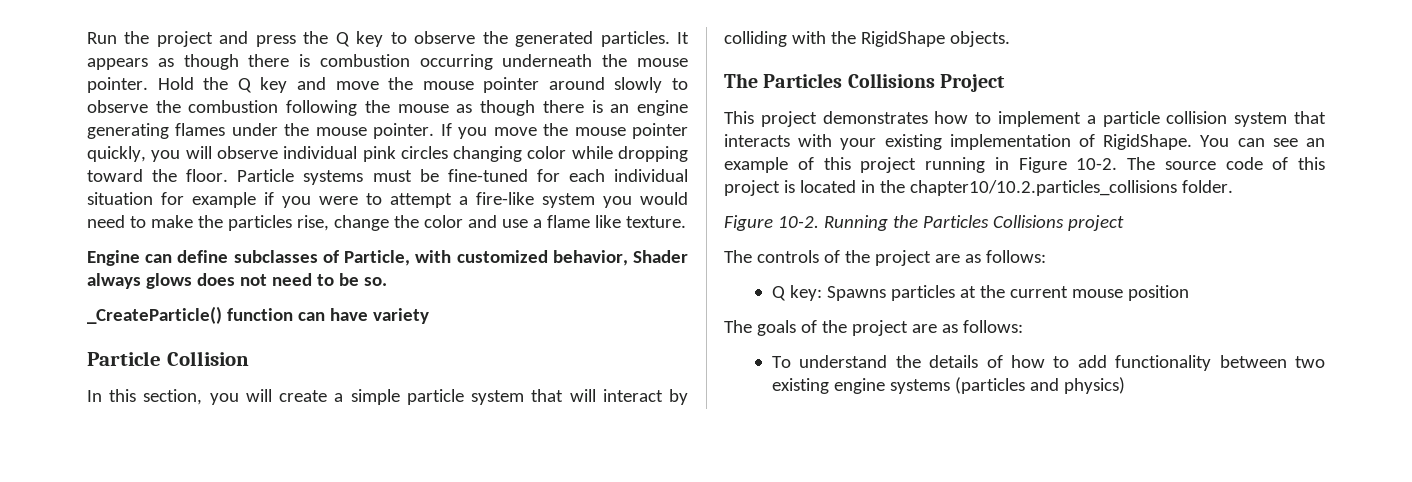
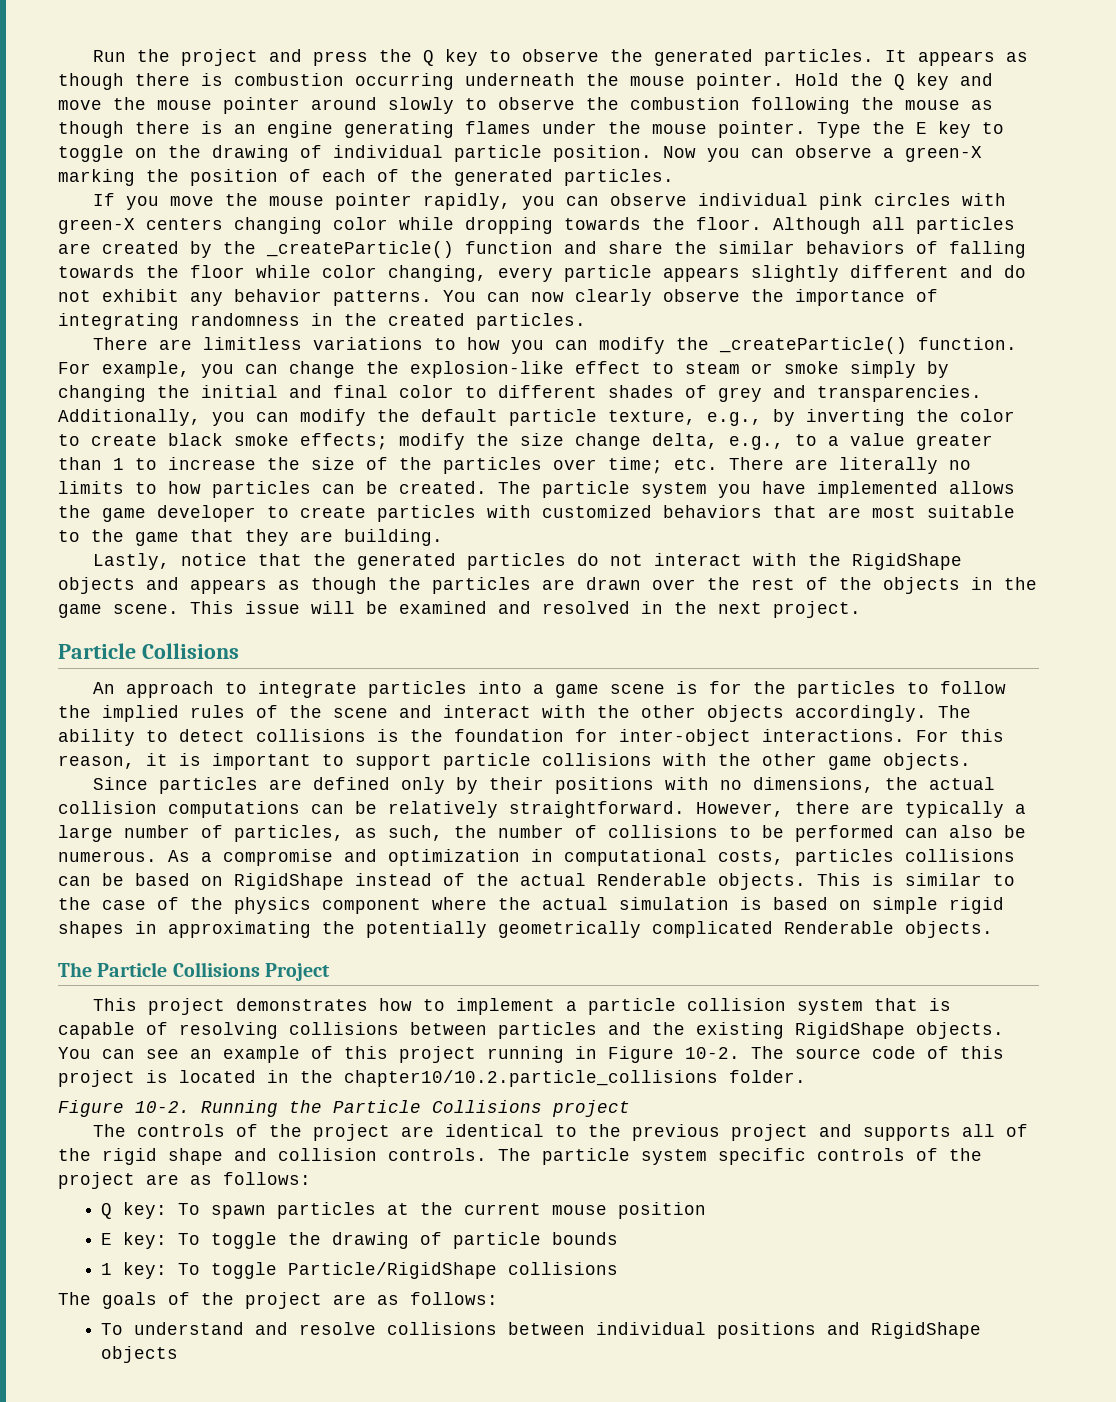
(435, 131) none -> [817,121,1004,138] [58,145,982,162] [58,169,674,186] Type the E key to toggle on the drawing of individual particle position. Now you can observe a green-X marking the position of each of the generated particles. //
[87,146,212,162] quickly, you will -> [423,193,600,210] rapidly, you can
(448, 152) none -> [962,193,1007,206] [58,218,223,234] with green-X centers
[87,169,143,182] toward -> [564,217,641,230] towards
[237,169,689,185] [87,192,688,208] [87,215,686,231] [87,250,688,266] [87,273,387,289] [87,306,429,324] [87,351,249,366] [87,389,688,405] [724,31,945,47] Particle systems must be fine-tuned for each individual situation for example if you were to attempt a fire-like system you would need to make the particles rise, change the color and use a flame like texture. // Engine can define subclasses of Particle, with customized behavior, Shader always glows does not need to be so. // _CreateParticle() function can have variety // Particle Collision // In this section, you will create a simple particle system that will interact by colliding with the RigidShape -> [773,217,1015,234] [58,241,1026,258] [58,265,1026,282] [58,289,938,306] [58,313,586,330] [93,337,1018,354] [58,361,949,378] [58,385,982,402] [58,409,1015,426] [58,433,993,450] [58,457,971,474] [58,481,1015,498] [58,505,1015,522] [58,529,443,546] [93,553,963,570] [58,577,1037,594] [58,601,861,618] [58,643,239,659] [93,681,1007,698] [58,705,971,722] [58,729,1004,746] [58,753,971,770] [93,777,996,794] [58,801,1026,818] [58,825,1026,842] [58,849,1015,866] [58,873,1015,890] [58,897,1004,914] [58,921,894,938] Although all particles are created by the _createParticle() function and share the similar behaviors of falling towards the floor while color changing, every particle appears slightly different and do not exhibit any behavior patterns. You can now clearly observe the importance of integrating randomness in the created particles. // There are limitless variations to how you can modify the _createParticle() function. For example, you can change the explosion-like effect to steam or smoke simply by changing the initial and final color to different shades of grey and transparencies. Additionally, you can modify the default particle texture, e.g., by inverting the color to create black smoke effects; modify the size change delta, e.g., to a value greater than 1 to increase the size of the particles over time; etc. There are literally no limits to how particles can be created. The particle system you have implemented allows the game developer to create particles with customized behaviors that are most suitable to the game that they are building. // Lastly, notice that the generated particles do not interact with the RigidShape objects and appears as though the particles are drawn over the rest of the objects in the game scene. This issue will be examined and resolved in the next project. // Particle Collisions // An approach to integrate particles into a game scene is for the particles to follow the implied rules of the scene and interact with the other objects accordingly. The ability to detect collisions is the foundation for inter-object interactions. For this reason, it is important to support particle collisions with the other game objects. // Since particles are defined only by their positions with no dimensions, the actual collision computations can be relatively straightforward. However, there are typically a large number of particles, as such, the number of collisions to be performed can also be numerous. As a compromise and optimization in computational costs, particles collisions can be based on RigidShape instead of the actual Renderable objects. This is similar to the case of the physics component where the actual simulation is based on simple rigid shapes in approximating the potentially geometrically complicated Renderable
[763,73,843,88] Particles -> [97,962,168,977] Particle
[724,134,1193,150] interacts with your existing implementation of RigidShape. -> [929,998,952,1011] [58,1022,1004,1039] is capable of resolving collisions between particles and the existing RigidShape objects.
[909,180,1177,196] chapter10/10.2.particles_collisions -> [344,1070,718,1087] chapter10/10.2.particle_collisions
[922,215,989,228] Particles -> [333,1100,421,1113] Particle
(960, 258) none -> [445,1124,1029,1141] [58,1148,982,1165] [58,1172,179,1189] identical to the previous project and supports all of the rigid shape and collision controls. The particle system specific controls of the project are
[826,286,886,301] Spawns -> [178,1203,267,1219] To spawn
(1189, 293) none -> [101,1232,619,1249] [101,1262,619,1279] // E key: To toggle the drawing of particle bounds // 1 key: To toggle Particle/RigidShape collisions
[895,355,1325,371] [771,377,1125,394] the details of how to add functionality between two existing engine systems (particles and physics) -> [255,1322,982,1339] [101,1346,179,1363] and resolve collisions between individual positions and RigidShape objects

